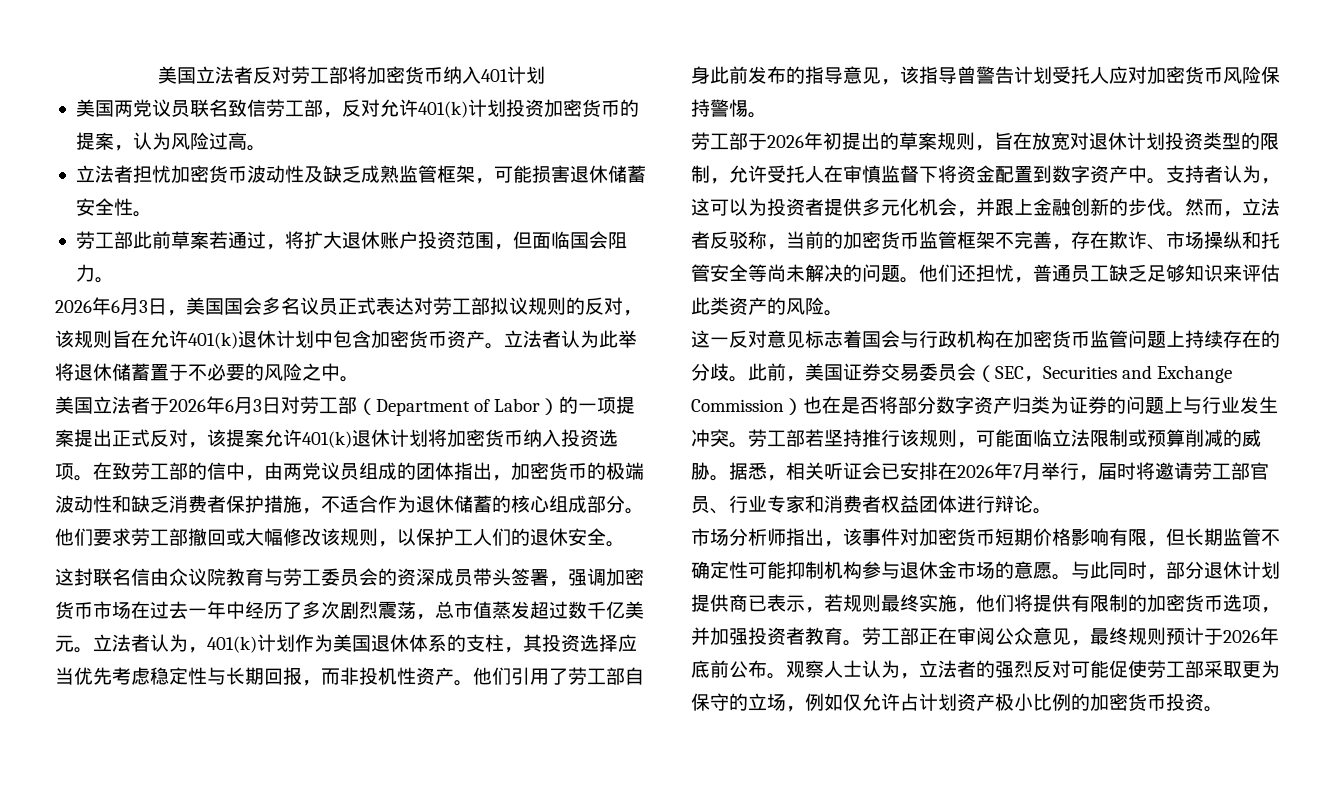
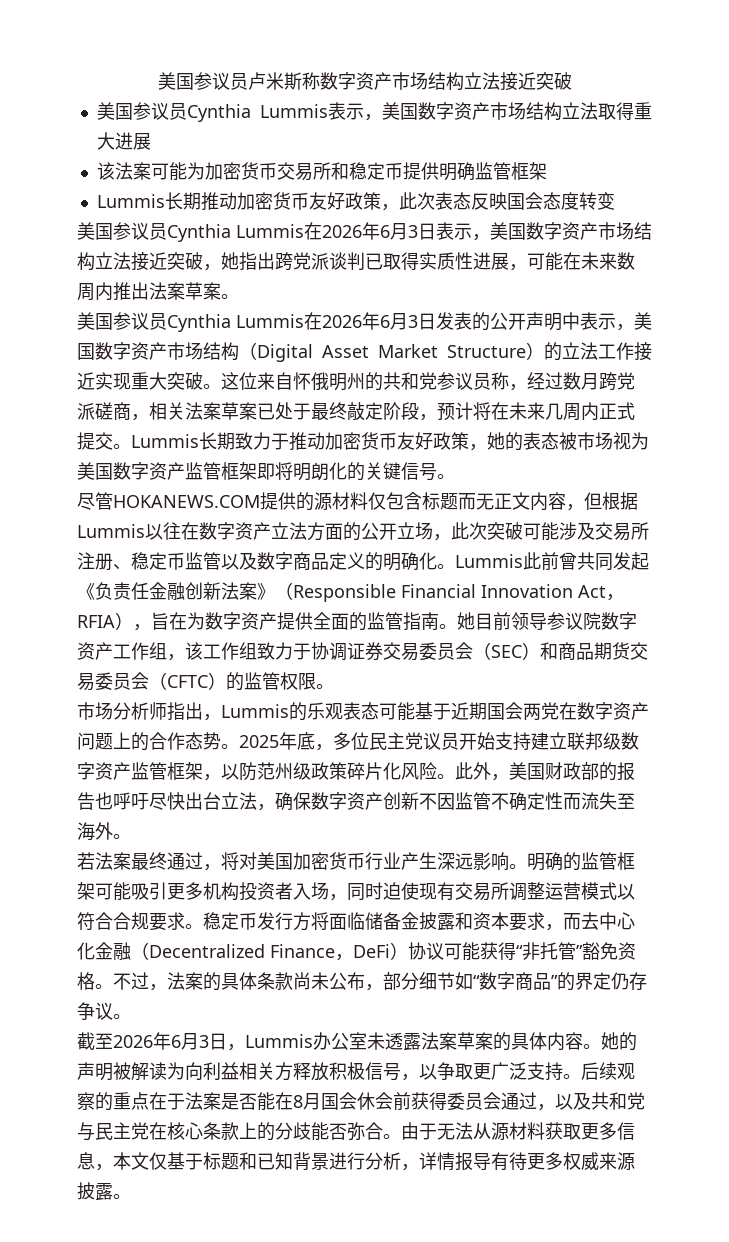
[157,66,545,84] [75,99,639,118] [75,132,266,151] [75,165,646,184] [75,198,152,217] [75,231,627,250] [75,264,114,283] [55,297,642,316] [55,330,637,349] [55,363,359,382] [55,396,636,416] [55,429,618,448] [55,462,644,481] [55,495,644,514] [55,528,625,547] [55,568,644,587] [55,601,644,620] [55,634,637,653] [55,667,644,686] [691,66,1280,85] [691,99,767,118] [691,132,1279,151] [691,165,1280,184] [691,198,1280,217] [691,231,1280,250] [691,264,1280,283] [691,297,843,316] [691,330,1280,348] [691,363,843,382] 美国立法者反对劳工部将加密货币纳入401计划 // 美国两党议员联名致信劳工部，反对允许401(k)计划投资加密货币的提案，认为风险过高。 // 立法者担忧加密货币波动性及缺乏成熟监管框架，可能损害退休储蓄安全性。 // 劳工部此前草案若通过，将扩大退休账户投资范围，但面临国会阻力。 // 2026年6月3日，美国国会多名议员正式表达对劳工部拟议规则的反对，该规则旨在允许401(k)退休计划中包含加密货币资产。立法者认为此举将退休储蓄置于不必要的风险之中。 // 美国立法者于2026年6月3日对劳工部（Department of Labor）的一项提案提出正式反对，该提案允许401(k)退休计划将加密货币纳入投资选项。在致劳工部的信中，由两党议员组成的团体指出，加密货币的极端波动性和缺乏消费者保护措施，不适合作为退休储蓄的核心组成部分。他们要求劳工部撤回或大幅修改该规则，以保护工人们的退休安全。 // 这封联名信由众议院教育与劳工委员会的资深成员带头签署，强调加密货币市场在过去一年中经历了多次剧烈震荡，总市值蒸发超过数千亿美元。立法者认为，401(k)计划作为美国退休体系的支柱，其投资选择应当优先考虑稳定性与长期回报，而非投机性资产。他们引用了劳工部自身此前发布的指导意见，该指导曾警告计划受托人应对加密货币风险保持警惕。 // 劳工部于2026年初提出的草案规则，旨在放宽对退休计划投资类型的限制，允许受托人在审慎监督下将资金配置到数字资产中。支持者认为，这可以为投资者提供多元化机会，并跟上金融创新的步伐。然而，立法者反驳称，当前的加密货币监管框架不完善，存在欺诈、市场操纵和托管安全等尚未解决的问题。他们还担忧，普通员工缺乏足够知识来评估此类资产的风险。 // 这一反对意见标志着国会与行政机构在加密货币监管问题上持续存在的分歧。此前，美国 -> [157,72,572,91] [96,102,652,122] [96,132,151,150] [96,162,547,181] [96,192,615,211] [77,222,652,242] [77,252,635,271] [77,282,239,301] [77,312,652,332] [77,342,652,362] [77,372,635,391] [77,402,635,421] [77,432,649,451] [77,462,455,481] [77,492,638,511] [77,522,649,541] [77,552,649,571] [77,582,624,602] [77,612,637,631] [77,642,347,661] 美国参议员卢米斯称数字资产市场结构立法接近突破 // 美国参议员Cynthia Lummis表示，美国数字资产市场结构立法取得重大进展 // 该法案可能为加密货币交易所和稳定币提供明确监管框架 // Lummis长期推动加密货币友好政策，此次表态反映国会态度转变 // 美国参议员Cynthia Lummis在2026年6月3日表示，美国数字资产市场结构立法接近突破，她指出跨党派谈判已取得实质性进展，可能在未来数周内推出法案草案。 // 美国参议员Cynthia Lummis在2026年6月3日发表的公开声明中表示，美国数字资产市场结构（Digital Asset Market Structure）的立法工作接近实现重大突破。这位来自怀俄明州的共和党参议员称，经过数月跨党派磋商，相关法案草案已处于最终敲定阶段，预计将在未来几周内正式提交。Lummis长期致力于推动加密货币友好政策，她的表态被市场视为美国数字资产监管框架即将明朗化的关键信号。 // 尽管HOKANEWS.COM提供的源材料仅包含标题而无正文内容，但根据Lummis以往在数字资产立法方面的公开立场，此次突破可能涉及交易所注册、稳定币监管以及数字商品定义的明确化。Lummis此前曾共同发起《负责任金融创新法案》（Responsible Financial Innovation Act，RFIA），旨在为数字资产提供全面的监管指南。她目前领导参议院数字资产工作组，该工作组致力于协调
[1024,365,1233,383] [691,396,1278,415] [691,429,1261,448] [691,462,1269,481] [691,495,1033,514] ，Securities and Exchange Commission）也在是否将部分数字资产归类为证券的问题上与行业发生冲突。劳工部若坚持推行该规则，可能面临立法限制或预算削减的威胁。据悉，相关听证会已安排在2026年7月举行，届时将邀请劳工部官员、行业专家和消费者权益团体进行辩论 -> [522,642,648,660] [77,672,316,691] ）和商品期货交易委员会（CFTC）的监管权限
[843,528,1280,547] [691,561,1280,580] [691,594,1280,613] [691,627,1279,646] [691,660,1280,679] [691,693,1204,712] 该事件对加密货币短期价格影响有限，但长期监管不确定性可能抑制机构参与退休金市场的意愿。与此同时，部分退休计划提供商已表示，若规则最终实施，他们将提供有限制的加密货币选项，并加强投资者教育。劳工部正在审阅公众意见，最终规则预计于2026年底前公布。观察人士认为，立法者的强烈反对可能促使劳工部采取更为保守的立场，例如仅允许占计划资产极小比例的加密货币投资 -> [221,702,649,721] [77,732,639,751] [77,762,635,781] [77,792,635,811] [77,822,131,841] [77,852,635,871] [77,882,635,901] [77,912,635,931] [77,942,636,961] [77,972,647,991] [77,1002,131,1020] [77,1032,637,1051] [77,1062,635,1081] [77,1092,645,1111] [77,1122,635,1141] [77,1152,635,1171] [77,1182,113,1200] Lummis的乐观表态可能基于近期国会两党在数字资产问题上的合作态势。2025年底，多位民主党议员开始支持建立联邦级数字资产监管框架，以防范州级政策碎片化风险。此外，美国财政部的报告也呼吁尽快出台立法，确保数字资产创新不因监管不确定性而流失至海外。 // 若法案最终通过，将对美国加密货币行业产生深远影响。明确的监管框架可能吸引更多机构投资者入场，同时迫使现有交易所调整运营模式以符合合规要求。稳定币发行方将面临储备金披露和资本要求，而去中心化金融（Decentralized Finance，DeFi）协议可能获得“非托管”豁免资格。不过，法案的具体条款尚未公布，部分细节如“数字商品”的界定仍存争议。 // 截至2026年6月3日，Lummis办公室未透露法案草案的具体内容。她的声明被解读为向利益相关方释放积极信号，以争取更广泛支持。后续观察的重点在于法案是否能在8月国会休会前获得委员会通过，以及共和党与民主党在核心条款上的分歧能否弥合。由于无法从源材料获取更多信息，本文仅基于标题和已知背景进行分析，详情报导有待更多权威来源披露

